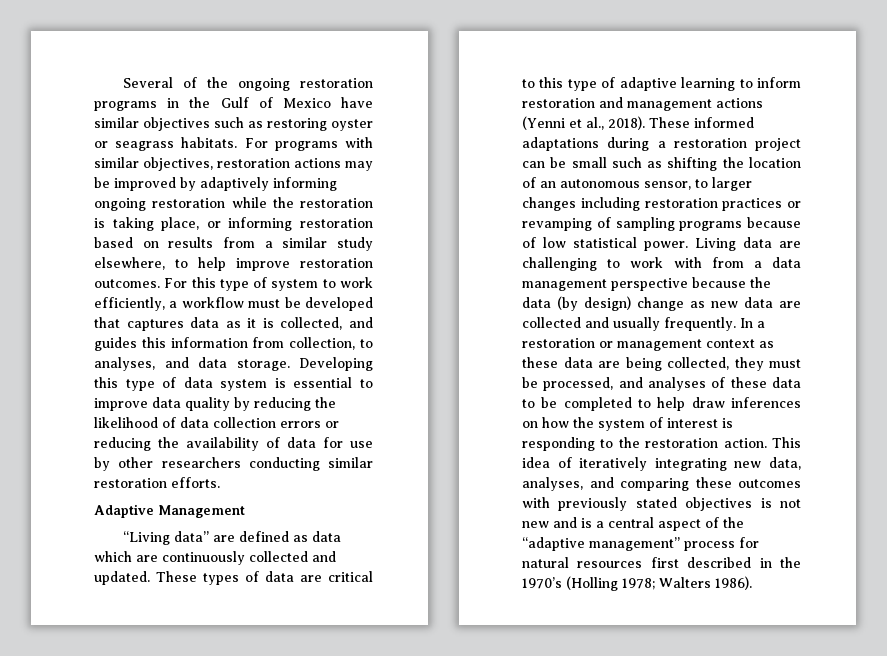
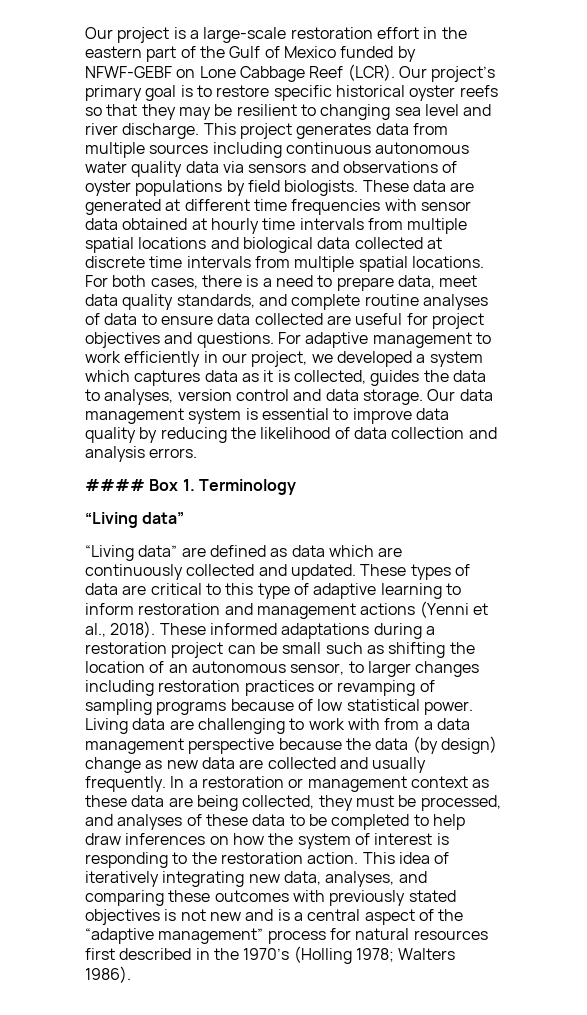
[122,77,373,91] [94,97,373,111] [94,117,373,131] [94,137,373,151] [94,157,373,171] [94,177,337,191] [94,197,373,211] [94,217,373,231] [94,237,373,251] [94,257,373,271] [94,277,373,291] [94,297,373,311] [94,317,120,328] Several of the ongoing restoration programs in the Gulf of Mexico have similar objectives such as restoring oyster or seagrass habitats. For programs with similar objectives, restoration actions may be improved by adaptively informing ongoing restoration while the restoration is taking place, or informing restoration based on results from a similar study elsewhere, to help improve restoration outcomes. For this type of system to work efficiently, a workflow must be developed that -> [85,27,467,43] [85,46,416,62] [85,64,496,82] [85,85,498,101] [85,104,492,120] [85,123,448,139] [85,142,470,158] [85,161,458,177] [85,180,475,196] [85,199,471,215] [85,218,468,234] [85,237,442,253] [85,256,484,272] [85,275,478,291] [85,294,488,310] [85,313,484,329] [85,332,491,348] [85,351,483,367] [85,370,130,382] Our project is a large-scale restoration effort in the eastern part of the Gulf of Mexico funded by NFWF-GEBF on Lone Cabbage Reef (LCR). Our project’s primary goal is to restore specific historical oyster reefs so that they may be resilient to changing sea level and river discharge. This project generates data from multiple sources including continuous autonomous water quality data via sensors and observations of oyster populations by field biologists. These data are generated at different time frequencies with sensor data obtained at hourly time intervals from multiple spatial locations and biological data collected at discrete time intervals from multiple spatial locations. For both cases, there is a need to prepare data, meet data quality standards, and complete routine analyses of data to ensure data collected are useful for project objectives and questions. For adaptive management to work efficiently in our project, we developed a system which
[349,317,374,328] [94,337,374,351] [94,357,373,371] [94,377,213,391] and guides this information from collection, to analyses, and data storage. Developing this type of data -> [370,370,486,386] [85,389,493,405] [85,408,184,424] guides the data to analyses, version control and data storage. Our data management
[280,421,339,428] [94,437,373,451] [94,457,373,471] [94,477,220,488] [94,504,245,518] errors or reducing the availability of data for use by other researchers conducting similar restoration efforts. // Adaptive Management -> [468,427,497,439] [85,446,198,462] [85,479,296,495] [85,512,185,528] and analysis errors. // #### Box 1. Terminology // “Living data”

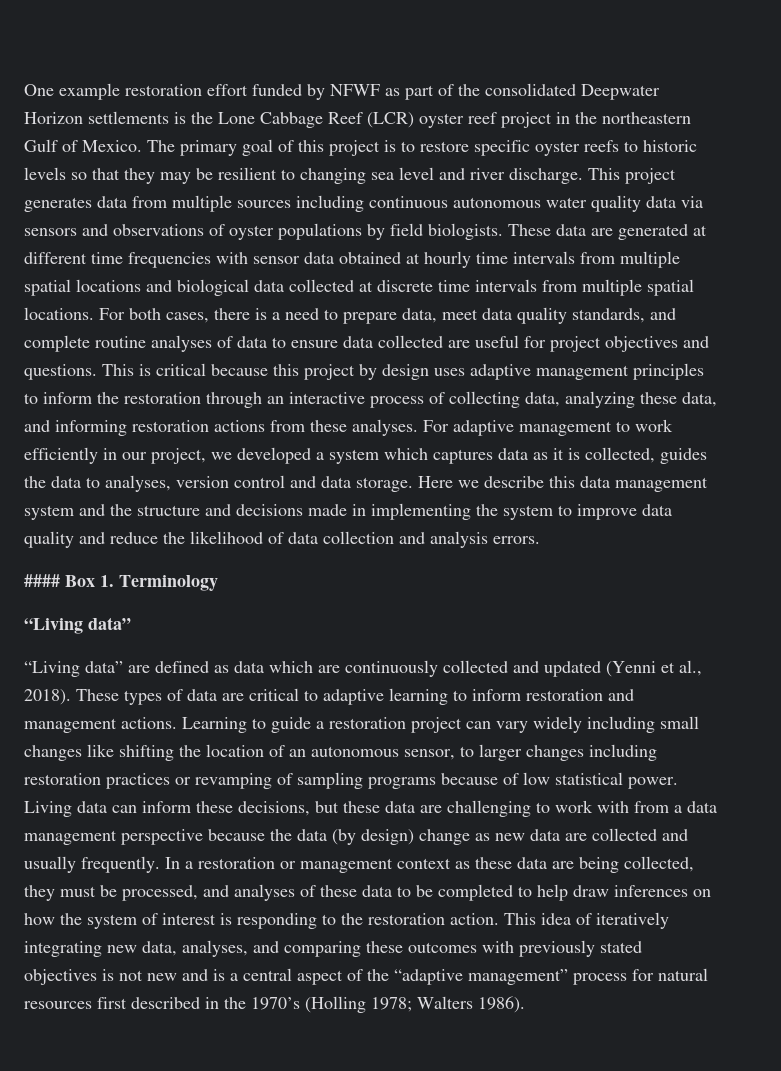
[85,27,467,43] [85,46,416,62] [85,64,496,82] [85,85,177,101] Our project is a large-scale restoration effort in the eastern part of the Gulf of Mexico funded by NFWF-GEBF on Lone Cabbage Reef (LCR). Our project’s primary goal -> [24,83,660,100] [24,111,691,128] [24,139,380,156] One example restoration effort funded by NFWF as part of the consolidated Deepwater Horizon settlements is the Lone Cabbage Reef (LCR) oyster reef project in the northeastern Gulf of Mexico. The primary goal of this project
[335,85,405,97] historical -> (530, 148) none
(498, 91) none -> [624,140,697,152] [24,167,66,180] to historic levels
(274, 340) none -> [102,363,704,380] [24,391,717,408] [24,419,418,436] This is critical because this project by design uses adaptive management principles to inform the restoration through an interactive process of collecting data, analyzing these data, and informing restoration actions from these analyses.
[427,389,493,401] [85,408,329,424] Our data management system is essential -> [418,476,708,492] [24,503,553,520] Here we describe this data management system and the structure and decisions made in implementing the system
[139,427,227,443] by reducing -> [79,532,158,544] and reduce
[290,564,356,580] updated. -> [544,660,702,677] [24,689,71,705] updated (Yenni et al., 2018).
[225,583,309,599] this type of -> (318, 695) none
[360,601,488,618] [85,621,435,639] [85,642,384,658] actions (Yenni et al., 2018). These informed adaptations during a restoration project can be small such as -> [121,716,699,733] [24,744,114,761] actions. Learning to guide a restoration project can vary widely including small changes like
(166, 724) none -> [112,801,415,816] can inform these decisions, but these data

